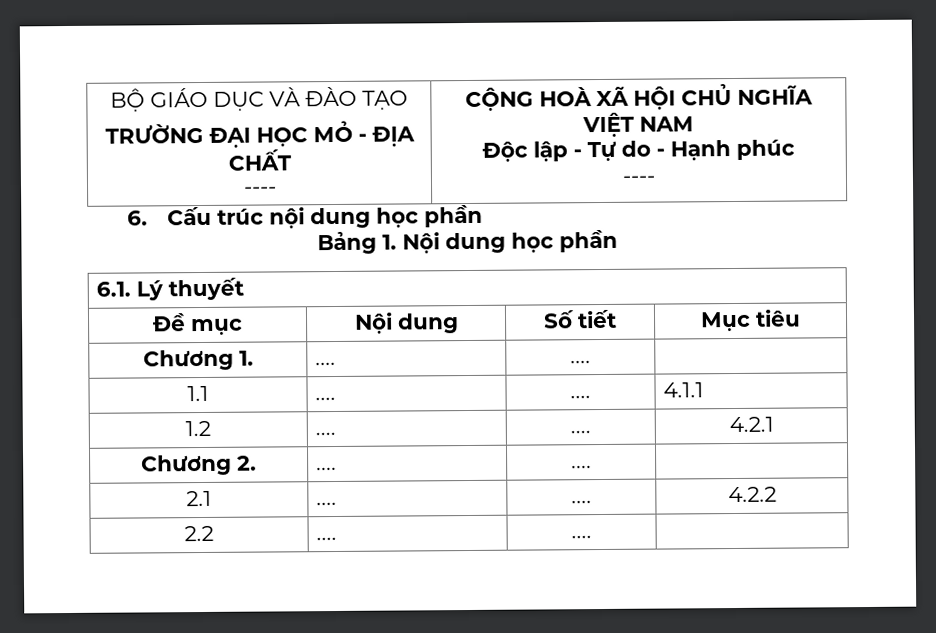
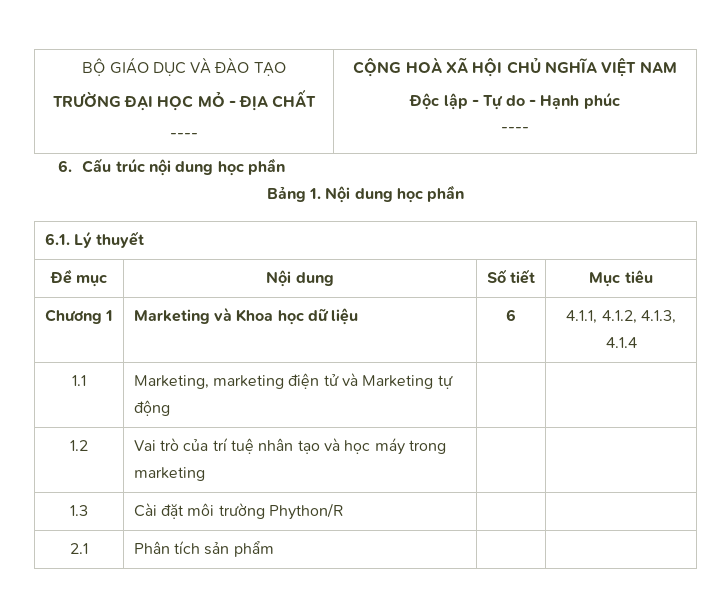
[238,350,254,366] [315,361,337,366] [570,360,591,364] [187,385,209,402] [315,396,337,401] [570,395,591,399] [663,382,705,398] [185,420,211,437] [315,431,337,436] [570,430,591,434] [728,416,774,433] [141,454,257,476] [316,466,338,471] [571,465,592,469] [186,490,212,507] [316,501,338,506] [571,500,592,504] [727,486,777,503] [184,525,214,542] [316,536,338,541] [571,535,592,539] 1. | .... | .... | // 1.1 | .... | .... | 4.1.1 // 1.2 | .... | .... | 4.2.1 // Chương 2. | .... | .... | // 2.1 | .... | .... | 4.2.2 // 2.2 | .... | .... -> [105,310,114,321] [133,307,359,325] [506,309,516,321] [566,310,676,324] [605,337,637,348] [72,375,86,386] [133,373,453,389] [133,400,170,416] [70,440,88,451] [133,438,446,455] [133,467,205,481] [70,505,88,516] [133,503,344,520] [70,543,88,554] [133,541,274,557] 1 | Marketing và Khoa học dữ liệu | 6 | 4.1.1, 4.1.2, 4.1.3, 4.1.4 // 1.1 | Marketing, marketing điện tử và Marketing tự động | | // 1.2 | Vai trò của trí tuệ nhân tạo và học máy trong marketing | | // 1.3 | Cài đặt môi trường Phython/R | | // 2.1 | Phân tích sản phẩm |

